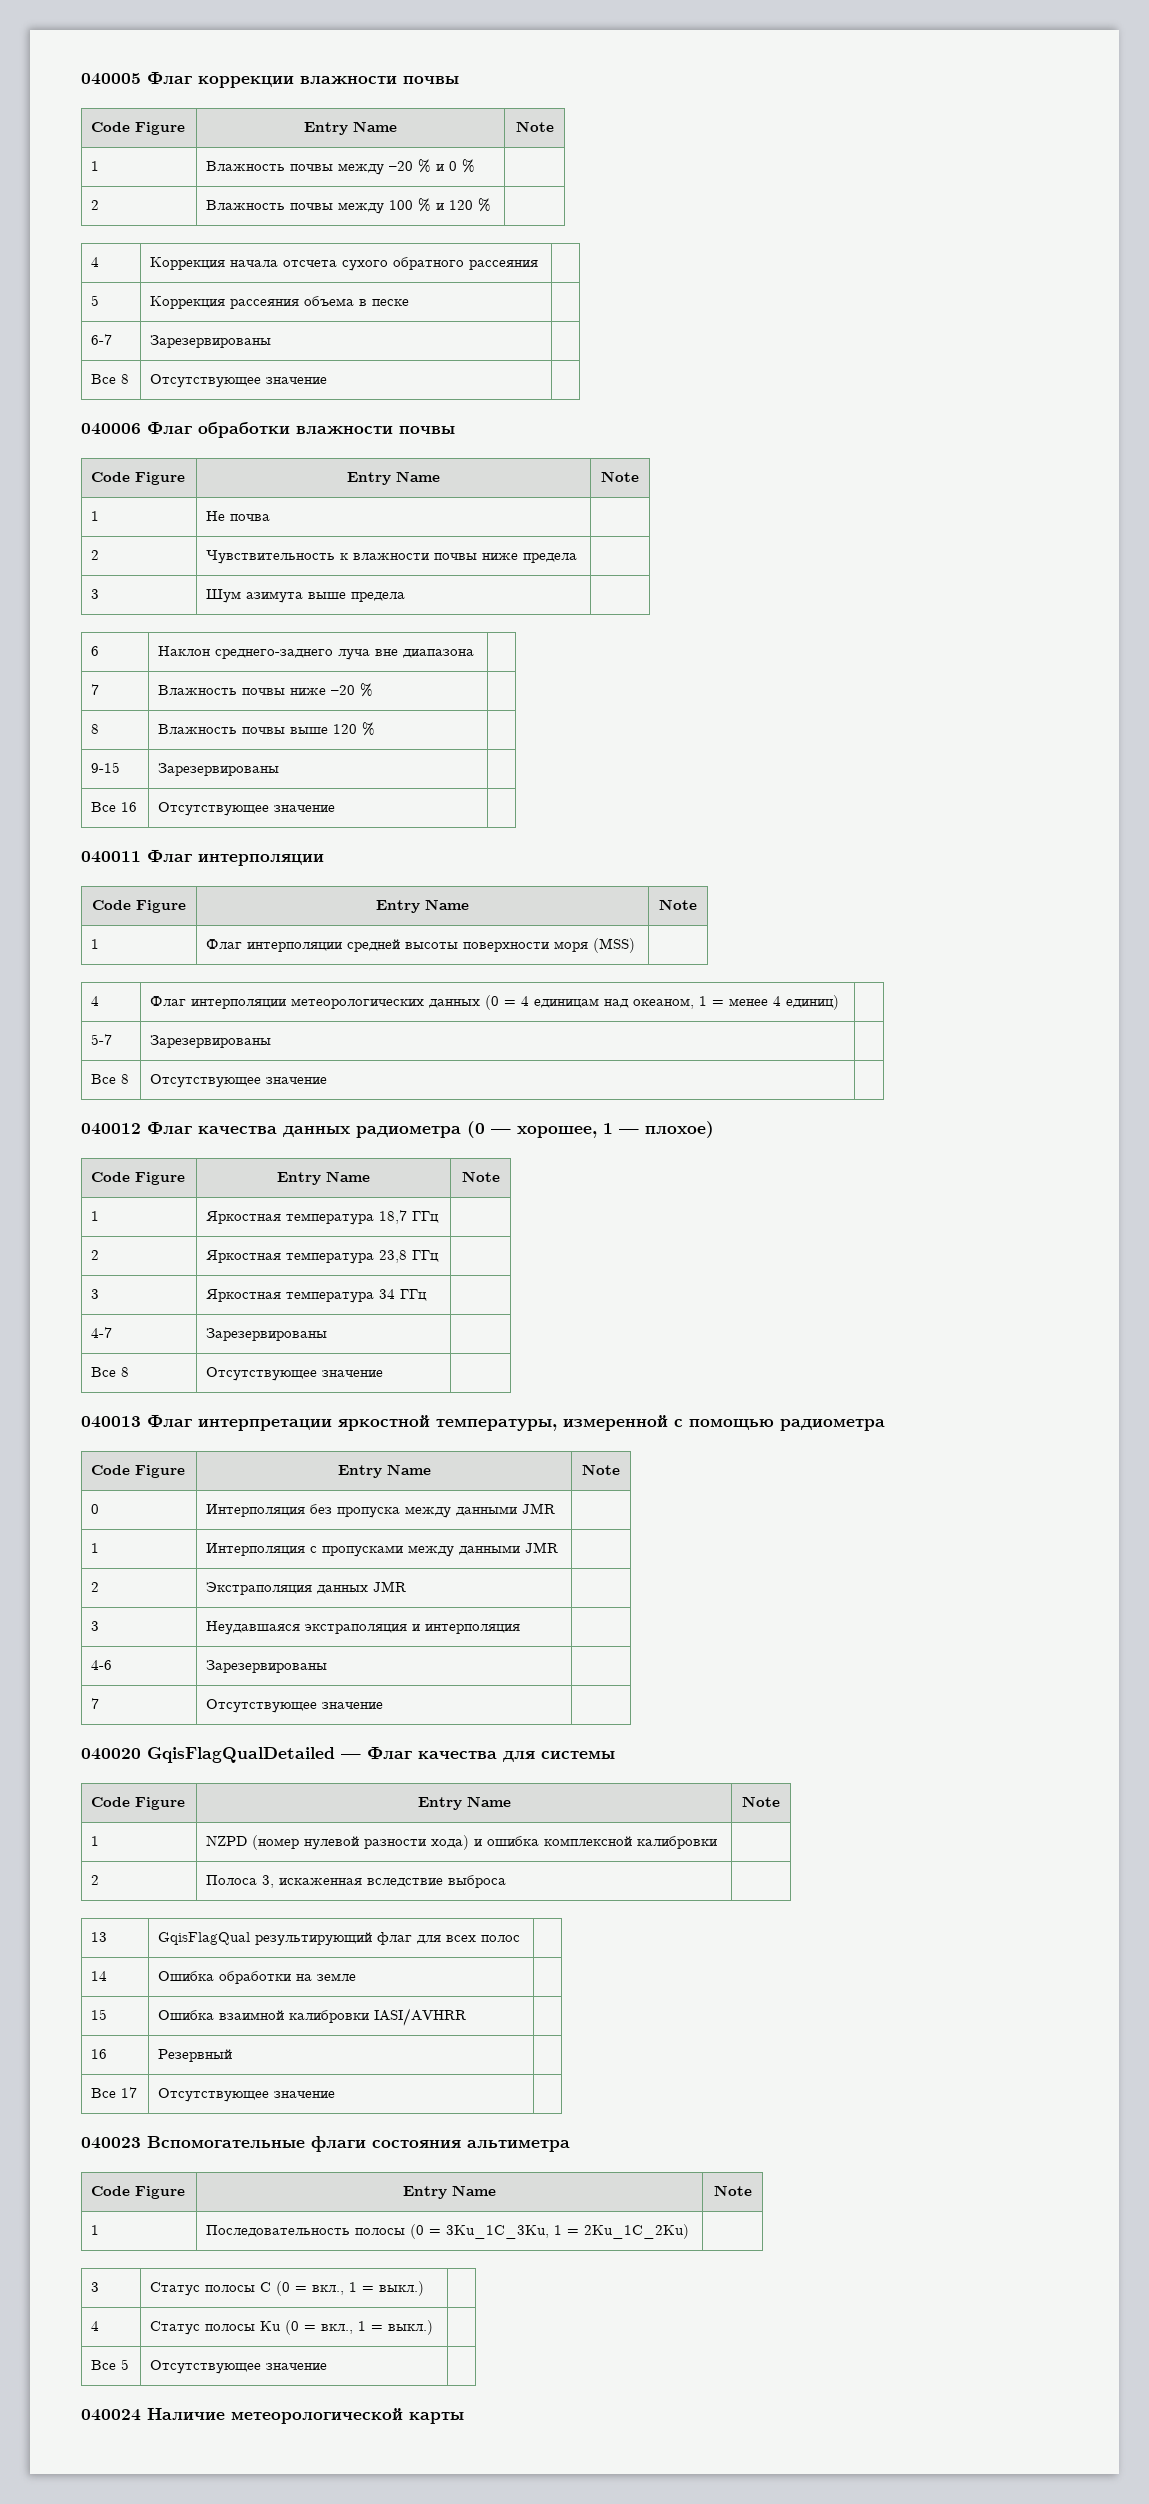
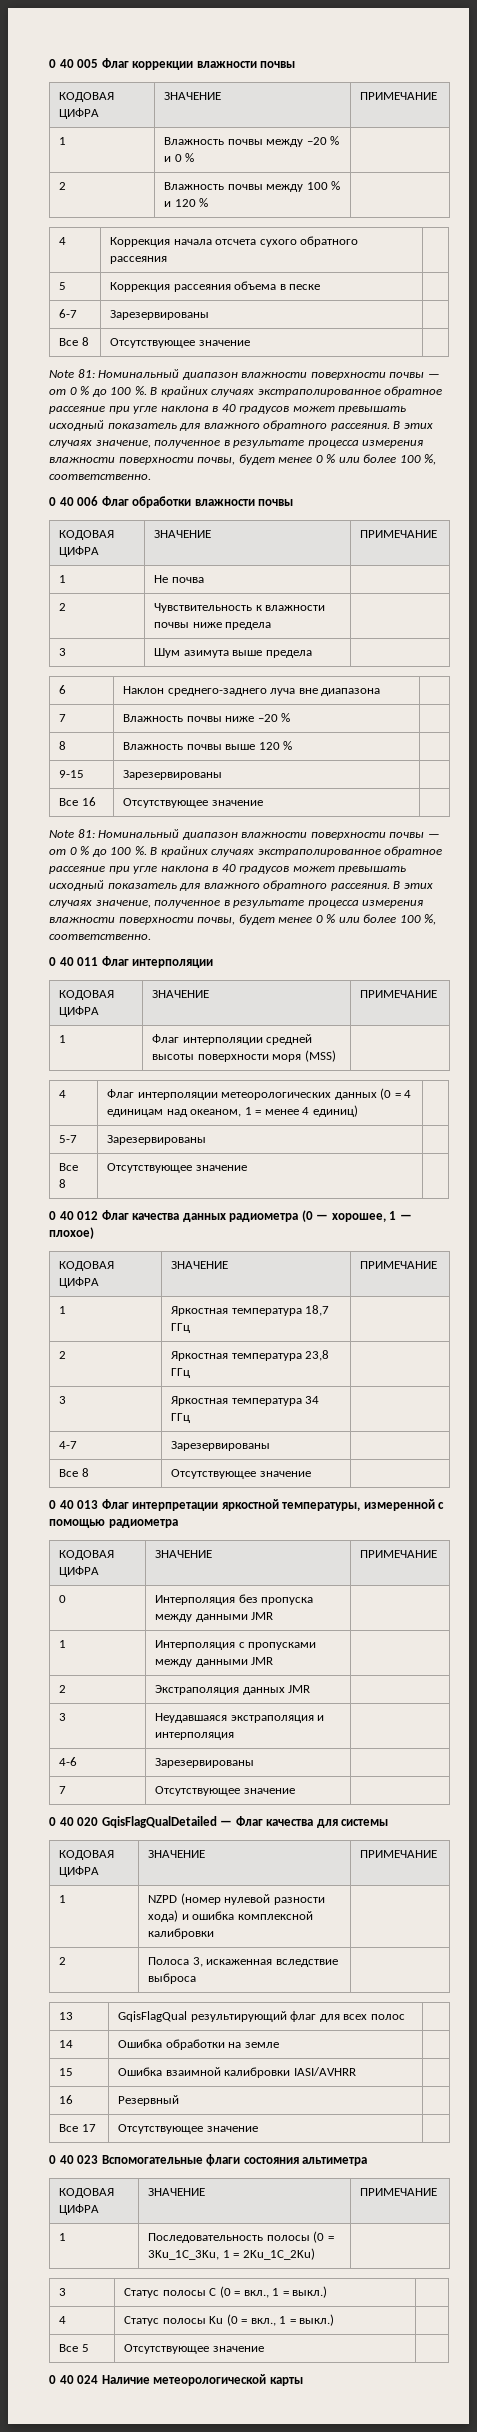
[81,73,141,85] 040005 -> [49,59,99,68] 0 40 005
[91,122,186,135] [304,121,398,135] [515,121,554,132] Code Figure | Entry Name | Note -> [59,92,115,102] [59,108,100,119] [164,92,222,100] [360,92,438,100] КОДОВАЯ ЦИФРА | ЗНАЧЕНИЕ | ПРИМЕЧАНИЕ
[81,423,141,435] 040006 -> [49,369,440,380] [49,386,443,397] [49,404,407,414] [49,420,433,431] [49,440,424,448] [49,454,437,465] [49,474,151,480] [49,496,99,506] Note 81: Номинальный диапазон влажности поверхности почвы — от 0 % до 100 %. В крайних случаях экстраполированное обратное рассеяние при угле наклона в 40 градусов может превышать исходный показатель для влажного обратного рассеяния. В этих случаях значение, полученное в результате процесса измерения влажности поверхности почвы, будет менее 0 % или более 100 %, соответственно. // 0 40 006
[91,472,186,485] [347,471,441,485] [601,471,639,482] Code Figure | Entry Name | Note -> [59,530,115,540] [59,546,100,557] [154,530,212,538] [360,530,438,538] КОДОВАЯ ЦИФРА | ЗНАЧЕНИЕ | ПРИМЕЧАНИЕ
[81,849,324,866] [92,900,186,913] [376,899,470,913] [659,899,697,910] 040011 Флаг интерполяции // Code Figure | Entry Name | Note -> [49,829,440,840] [49,846,443,857] [49,864,407,874] [49,880,433,891] [49,900,424,908] [49,914,437,925] [49,934,151,940] [49,956,214,968] [59,990,115,1000] [59,1006,100,1017] [152,990,210,998] [360,990,438,998] Note 81: Номинальный диапазон влажности поверхности почвы — от 0 % до 100 %. В крайних случаях экстраполированное обратное рассеяние при угле наклона в 40 градусов может превышать исходный показатель для влажного обратного рассеяния. В этих случаях значение, полученное в результате процесса измерения влажности поверхности почвы, будет менее 0 % или более 100 %, соответственно. // 0 40 011 Флаг интерполяции // КОДОВАЯ ЦИФРА | ЗНАЧЕНИЕ | ПРИМЕЧАНИЕ
[81,1123,141,1135] 040012 -> [49,1211,99,1220] 0 40 012
[91,1172,186,1185] [277,1171,370,1185] [461,1171,500,1182] Code Figure | Entry Name | Note -> [59,1261,115,1271] [59,1277,100,1288] [171,1261,229,1269] [360,1261,438,1269] КОДОВАЯ ЦИФРА | ЗНАЧЕНИЕ | ПРИМЕЧАНИЕ
[81,1416,141,1428] 040013 -> [49,1500,99,1509] 0 40 013
[91,1465,186,1478] [337,1464,431,1478] [582,1464,620,1475] Code Figure | Entry Name | Note -> [59,1550,115,1560] [59,1566,100,1577] [155,1550,213,1558] [360,1550,438,1558] КОДОВАЯ ЦИФРА | ЗНАЧЕНИЕ | ПРИМЕЧАНИЕ
[81,1748,141,1760] 040020 -> [49,1817,99,1826] 0 40 020
[91,1797,186,1810] [417,1796,511,1810] [742,1796,780,1807] Code Figure | Entry Name | Note -> [59,1850,115,1860] [59,1866,100,1877] [148,1850,206,1858] [360,1850,438,1858] КОДОВАЯ ЦИФРА | ЗНАЧЕНИЕ | ПРИМЕЧАНИЕ
[81,2137,141,2149] 040023 -> [49,2155,99,2164] 0 40 023
[91,2186,186,2199] [403,2185,497,2199] [713,2185,752,2196] Code Figure | Entry Name | Note -> [59,2188,115,2198] [59,2204,100,2215] [148,2188,206,2196] [360,2188,438,2196] КОДОВАЯ ЦИФРА | ЗНАЧЕНИЕ | ПРИМЕЧАНИЕ
[81,2409,141,2421] 040024 -> [49,2375,99,2384] 0 40 024

